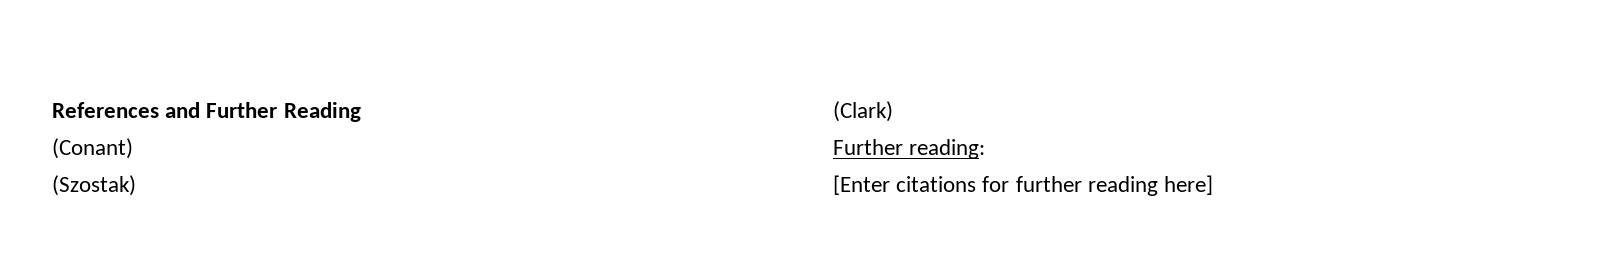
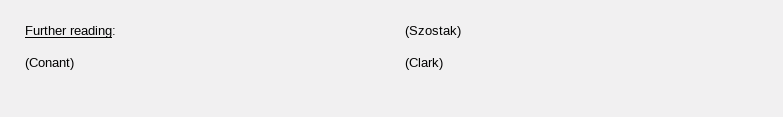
[52,102,361,122] References and Further Reading -> [25,26,116,38] Further reading:
[833,139,986,159] [833,175,1214,196] // Further reading: // [Enter citations for further reading here] -> (443, 64) none

